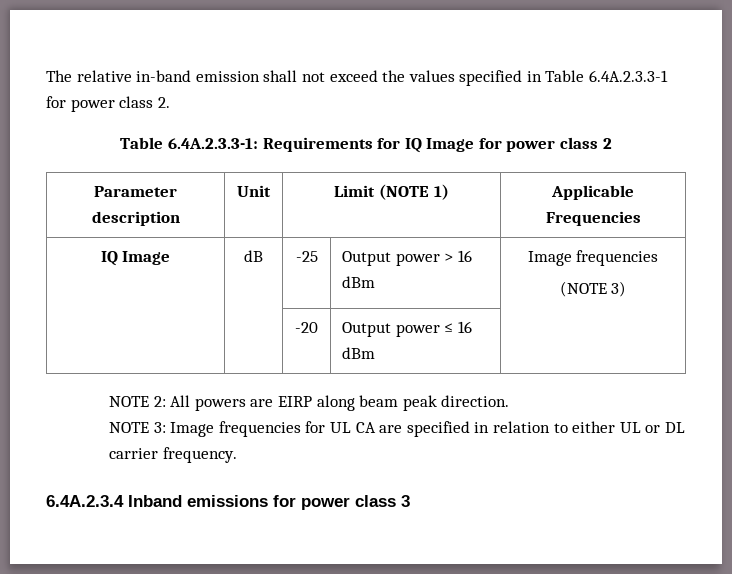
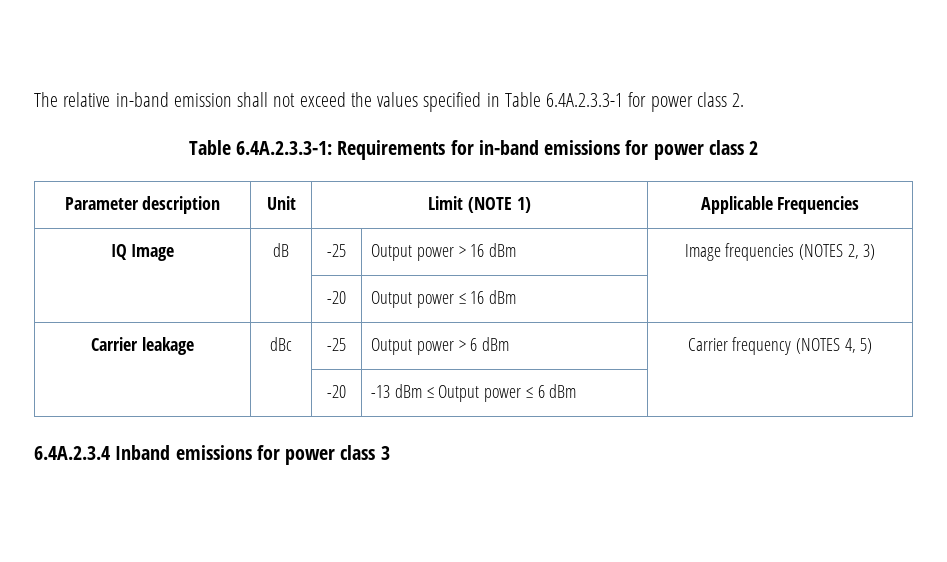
[404,138,475,153] IQ Image -> [478,140,621,155] in-band emissions
[559,281,607,297] // (NOTE -> [799,244,859,260] (NOTES 2,
[109,395,510,411] [109,421,685,437] [109,447,237,463] // NOTE 2: All powers are EIRP along beam peak direction. // NOTE 3: Image frequencies for UL CA are specified in relation to either UL or DL carrier frequency. -> [91,337,194,355] [270,337,292,351] [327,338,346,351] [371,337,510,355] [687,337,873,355] [327,385,346,398] [371,384,577,402] // Carrier leakage | dBc | -25 | Output power > 6 dBm | Carrier frequency (NOTES 4, 5) // | | -20 | -13 dBm ≤ Output power ≤ 6 dBm |

